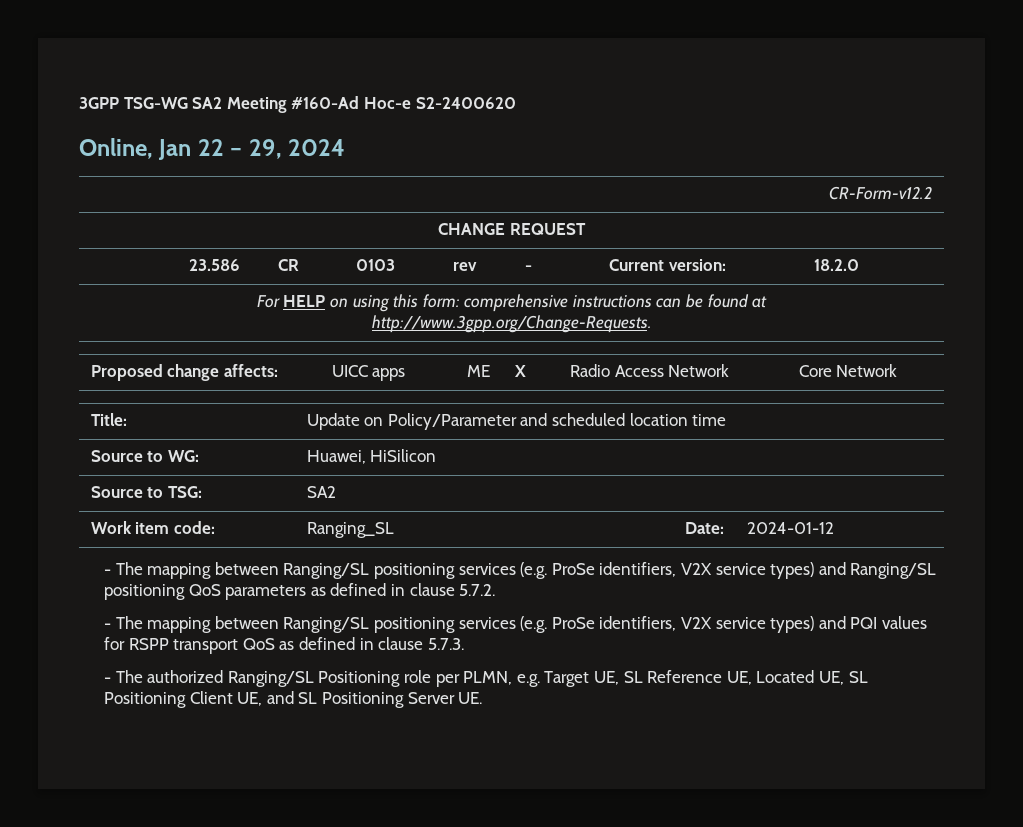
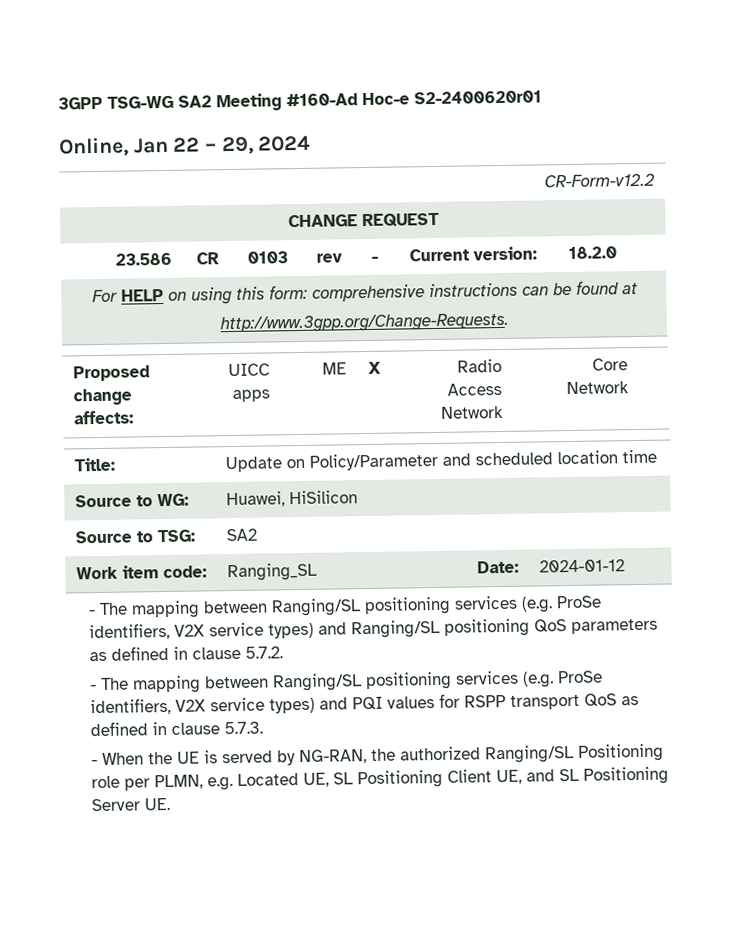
[415,97,516,109] S2-2400620 -> [414,90,542,105] S2-2400620r01
[115,670,143,683] The -> [101,748,396,766] When the UE is served by NG-RAN, the
[544,670,752,687] Target UE, SL Reference UE, -> (233, 784) none

